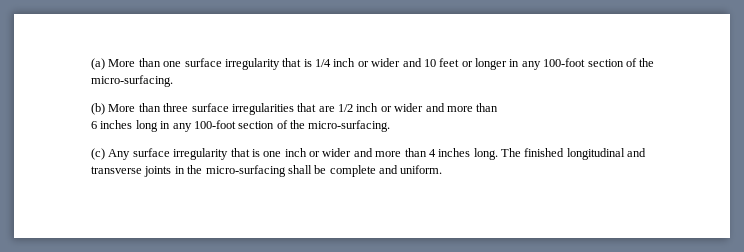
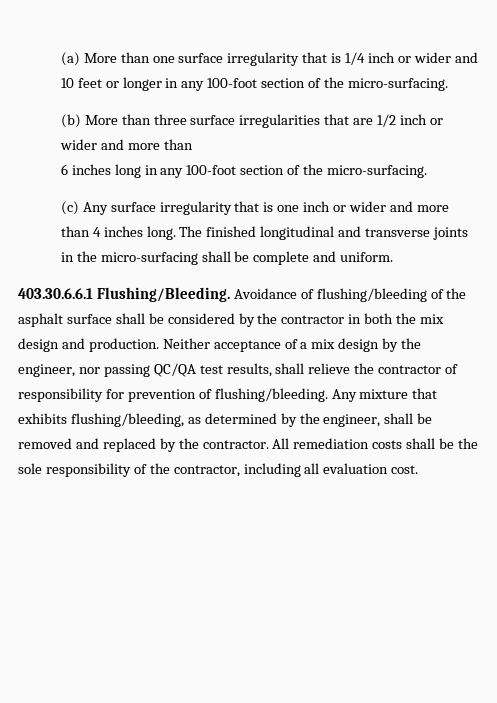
(443, 169) none -> [18,287,467,302] [18,313,445,327] [18,338,422,352] [18,363,459,377] [18,388,438,402] [18,413,433,427] [18,438,479,452] [18,463,419,477] // 403.30.6.6.1 Flushing/Bleeding. Avoidance of flushing/bleeding of the asphalt surface shall be considered by the contractor in both the mix design and production. Neither acceptance of a mix design by the engineer, nor passing QC/QA test results, shall relieve the contractor of responsibility for prevention of flushing/bleeding. Any mixture that exhibits flushing/bleeding, as determined by the engineer, shall be removed and replaced by the contractor. All remediation costs shall be the sole responsibility of the contractor, including all evaluation cost.

